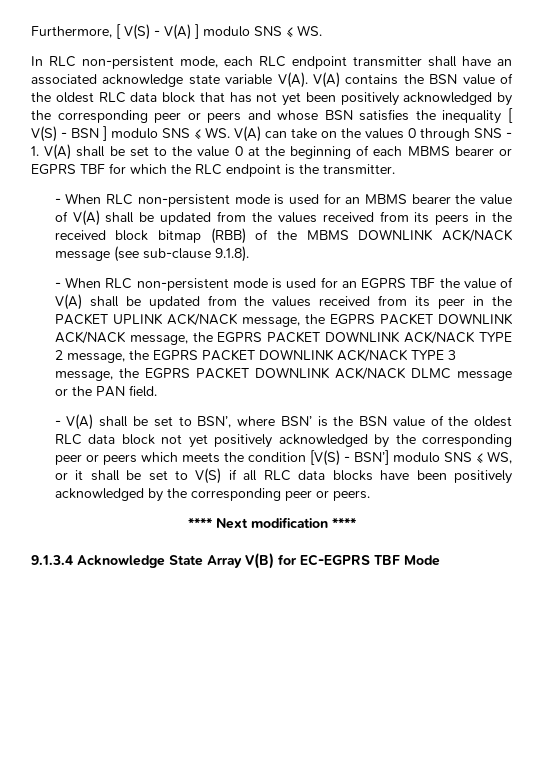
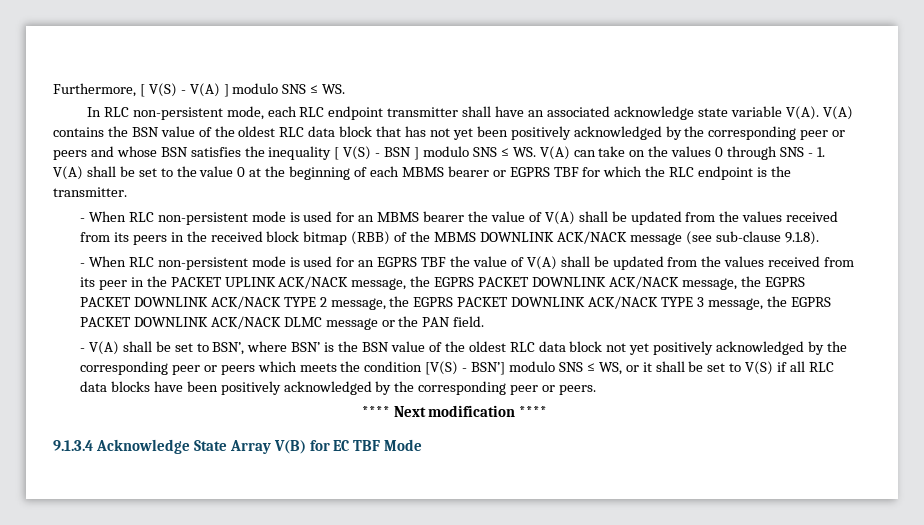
[300,554,370,566] EC-EGPRS -> [333,440,350,451] EC

